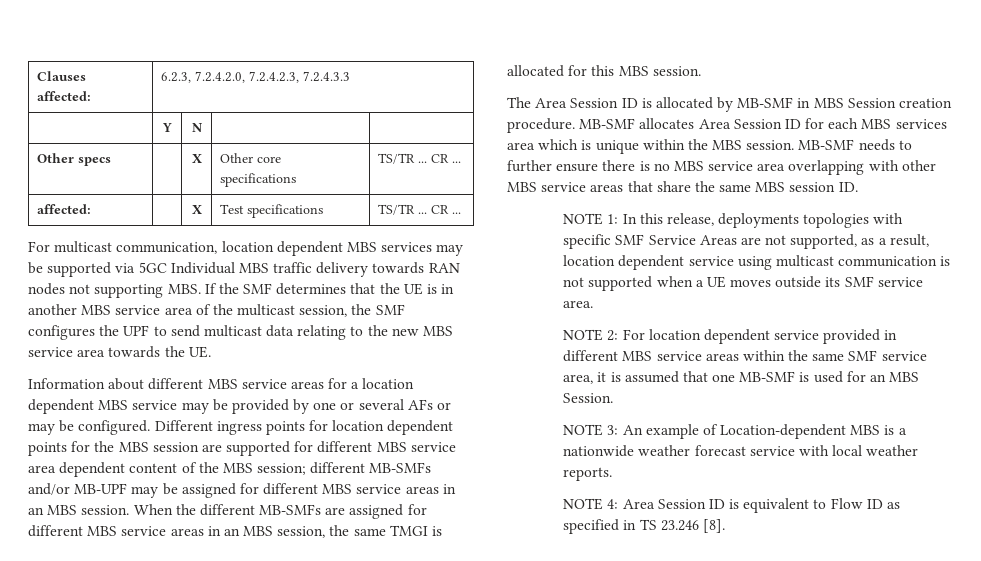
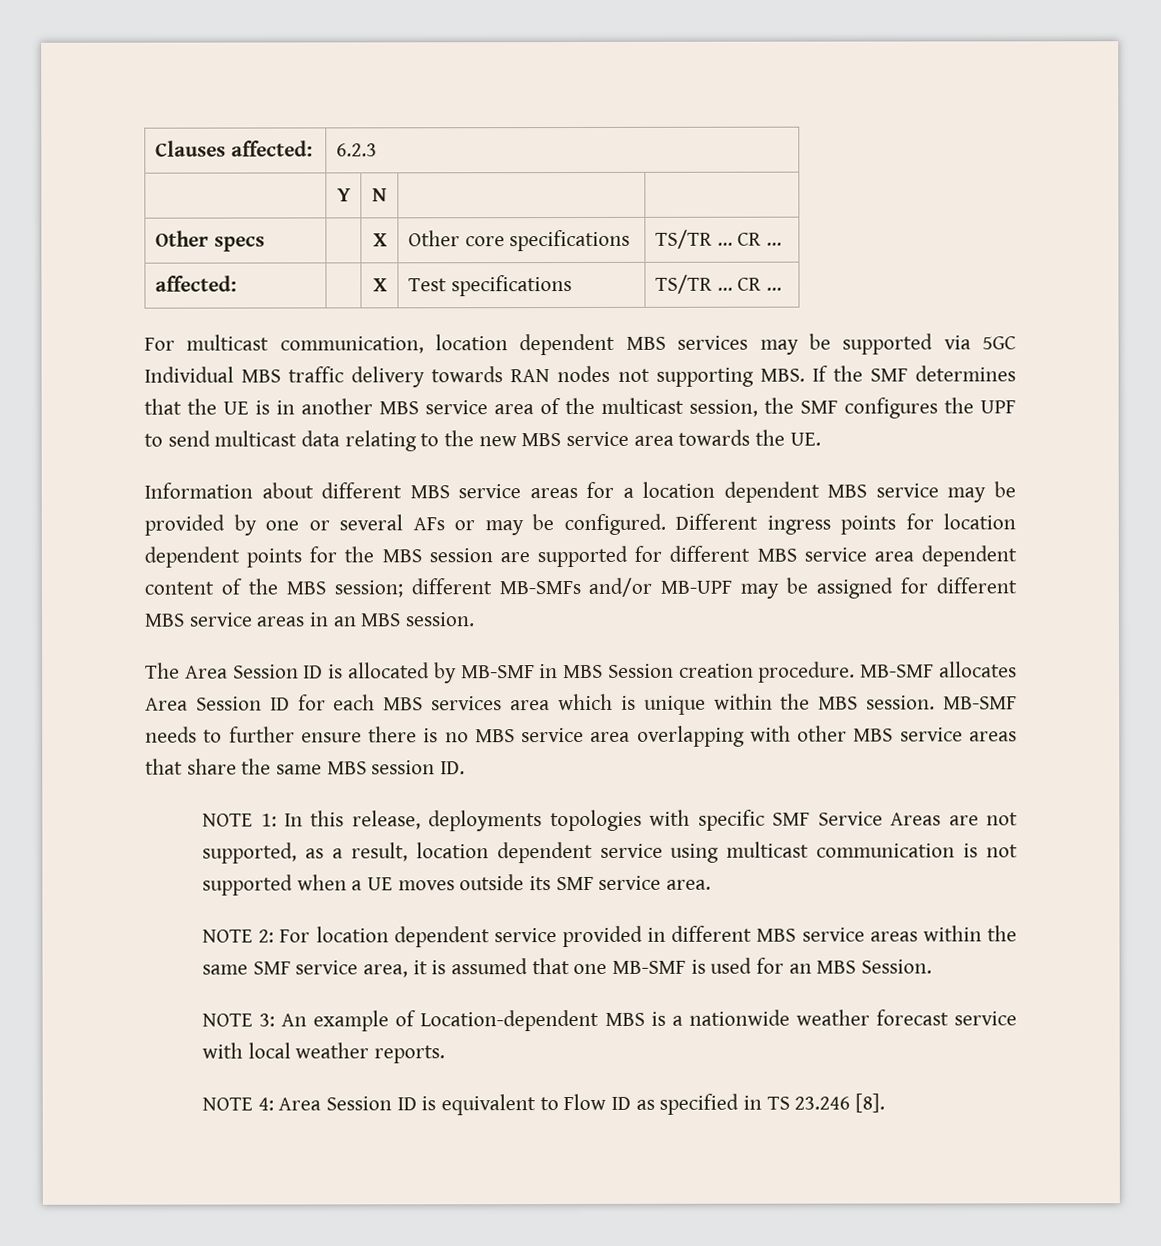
[161,71,351,83] 6.2.3, 7.2.4.2.0, 7.2.4.2.3, 7.2.4.3.3 -> [335,143,377,157] 6.2.3
[133,504,427,519] [28,525,443,538] [507,65,701,77] When the different MB-SMFs are assigned for different MBS service areas in an MBS session, the same TMGI is allocated for this MBS session. -> (476, 619) none

